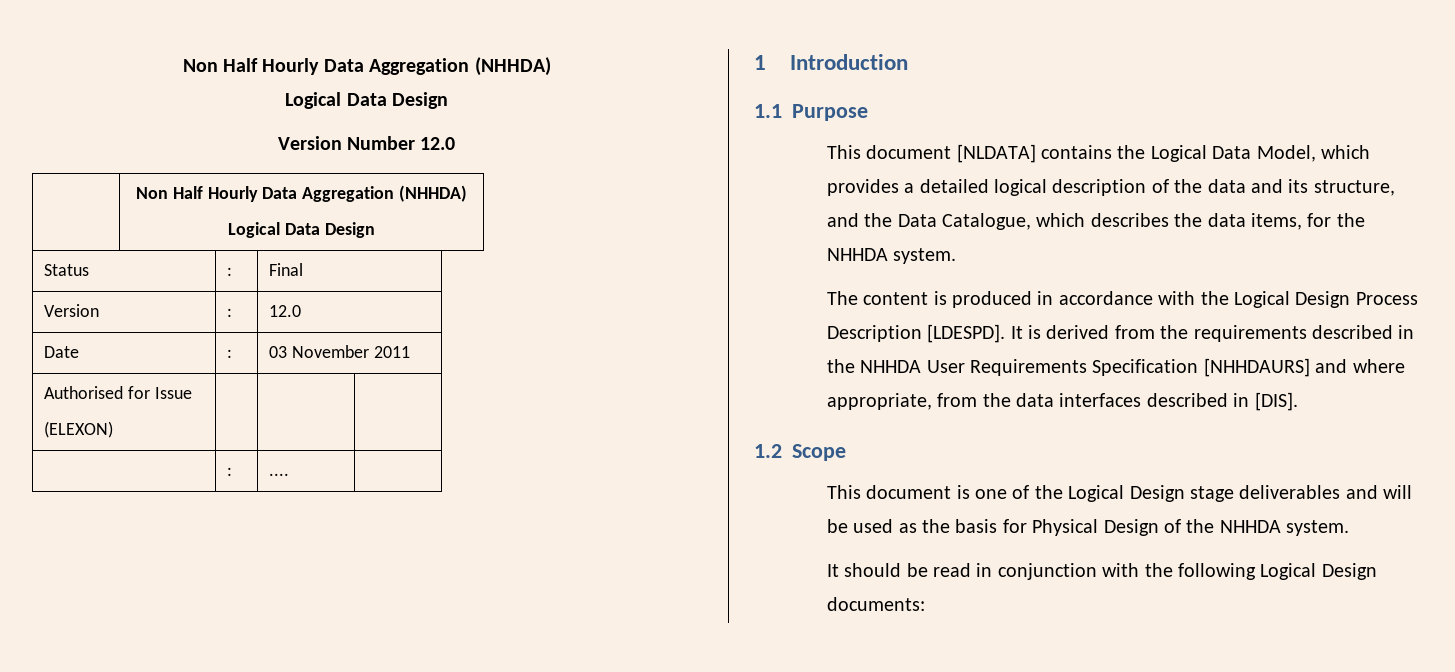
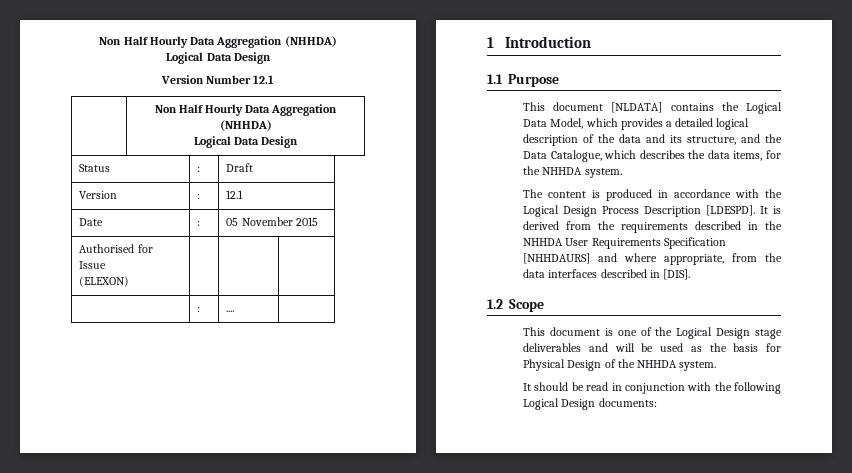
[420,137,456,150] 12.0 -> [253,75,275,84] 12.1
[268,263,303,276] Final -> [226,163,254,172] Draft
[268,305,301,317] 12.0 -> [226,190,244,199] 12.1
[268,345,410,358] 03 November 2011 -> [226,217,318,226] 05 November 2015

